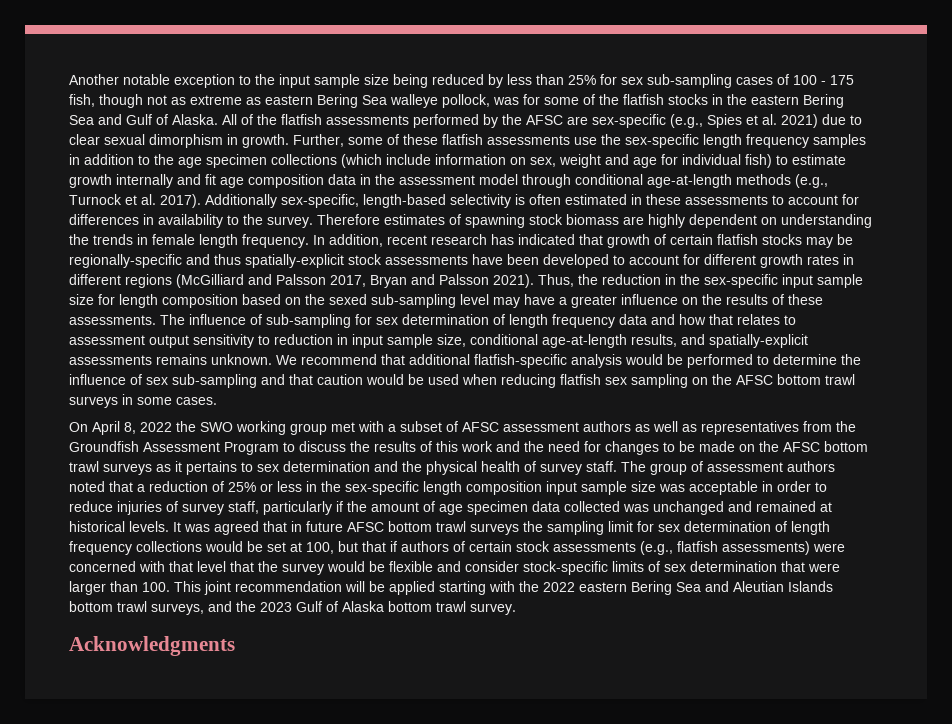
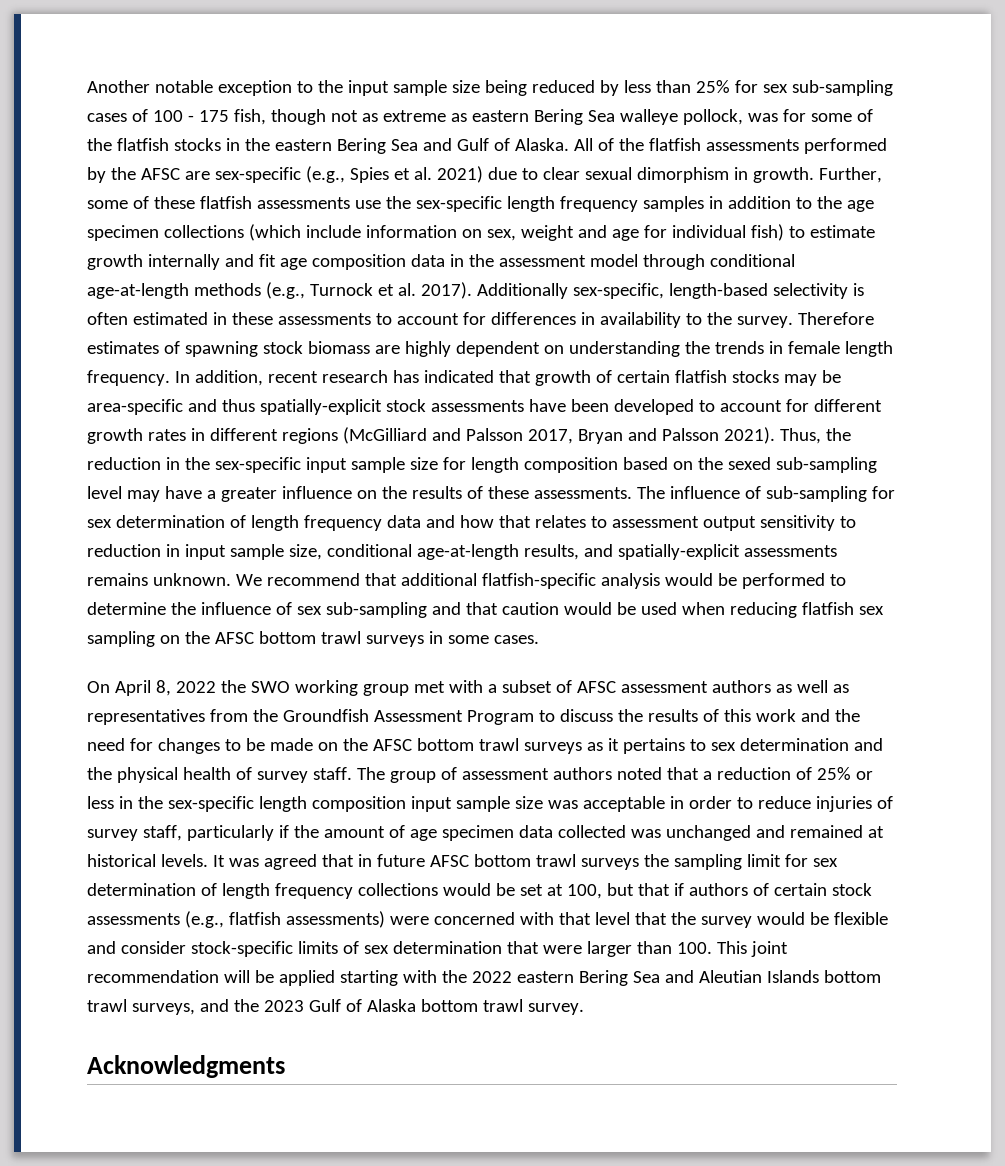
[69,254,182,268] regionally-specific -> [87,399,183,415] area-specific

